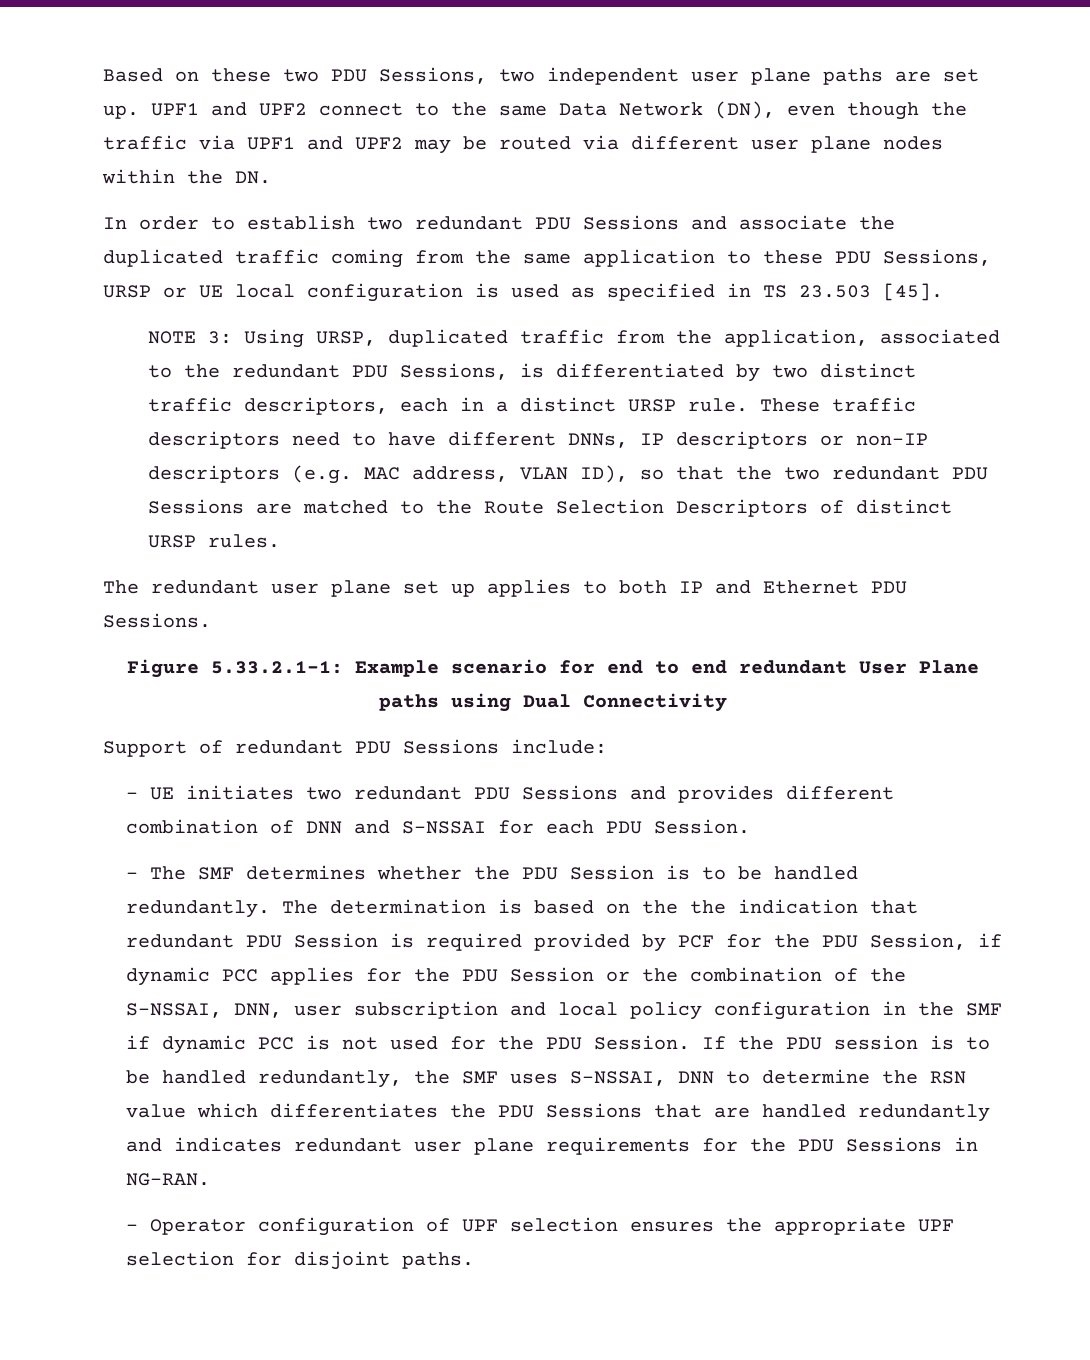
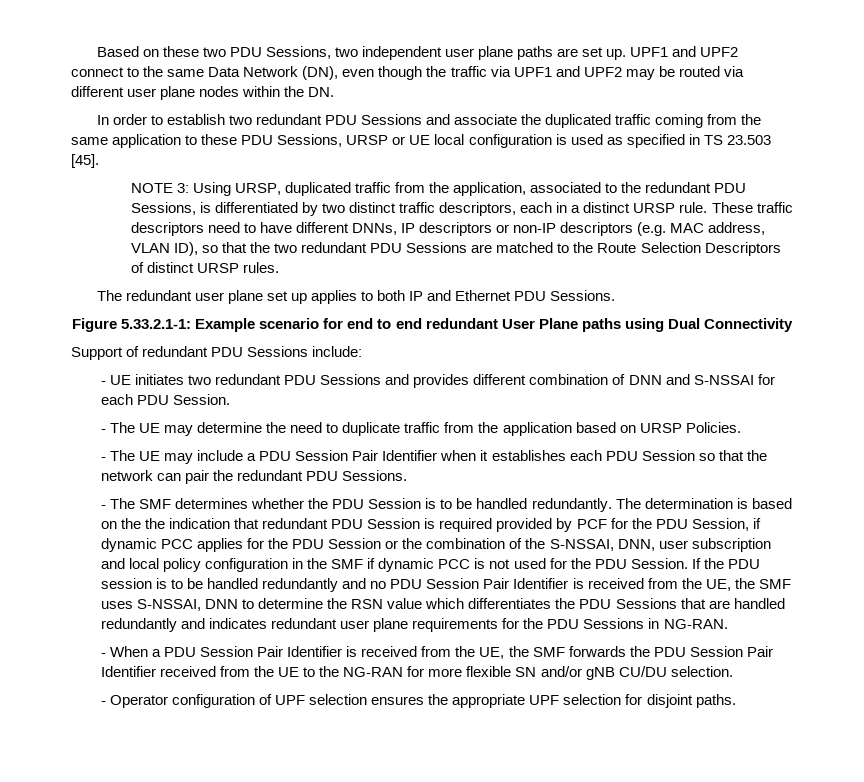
(750, 826) none -> [100,422,741,436] [100,450,767,464] [100,470,408,484] // - The UE may determine the need to duplicate traffic from the application based on URSP Policies. // - The UE may include a PDU Session Pair Identifier when it establishes each PDU Session so that the network can pair the redundant PDU Sessions.
[257,1070,402,1088] redundantly, -> [262,578,731,592] redundantly and no PDU Session Pair Identifier is received from the UE,
(210, 1179) none -> [100,646,773,659] [100,666,733,680] // - When a PDU Session Pair Identifier is received from the UE, the SMF forwards the PDU Session Pair Identifier received from the UE to the NG-RAN for more flexible SN and/or gNB CU/DU selection.

